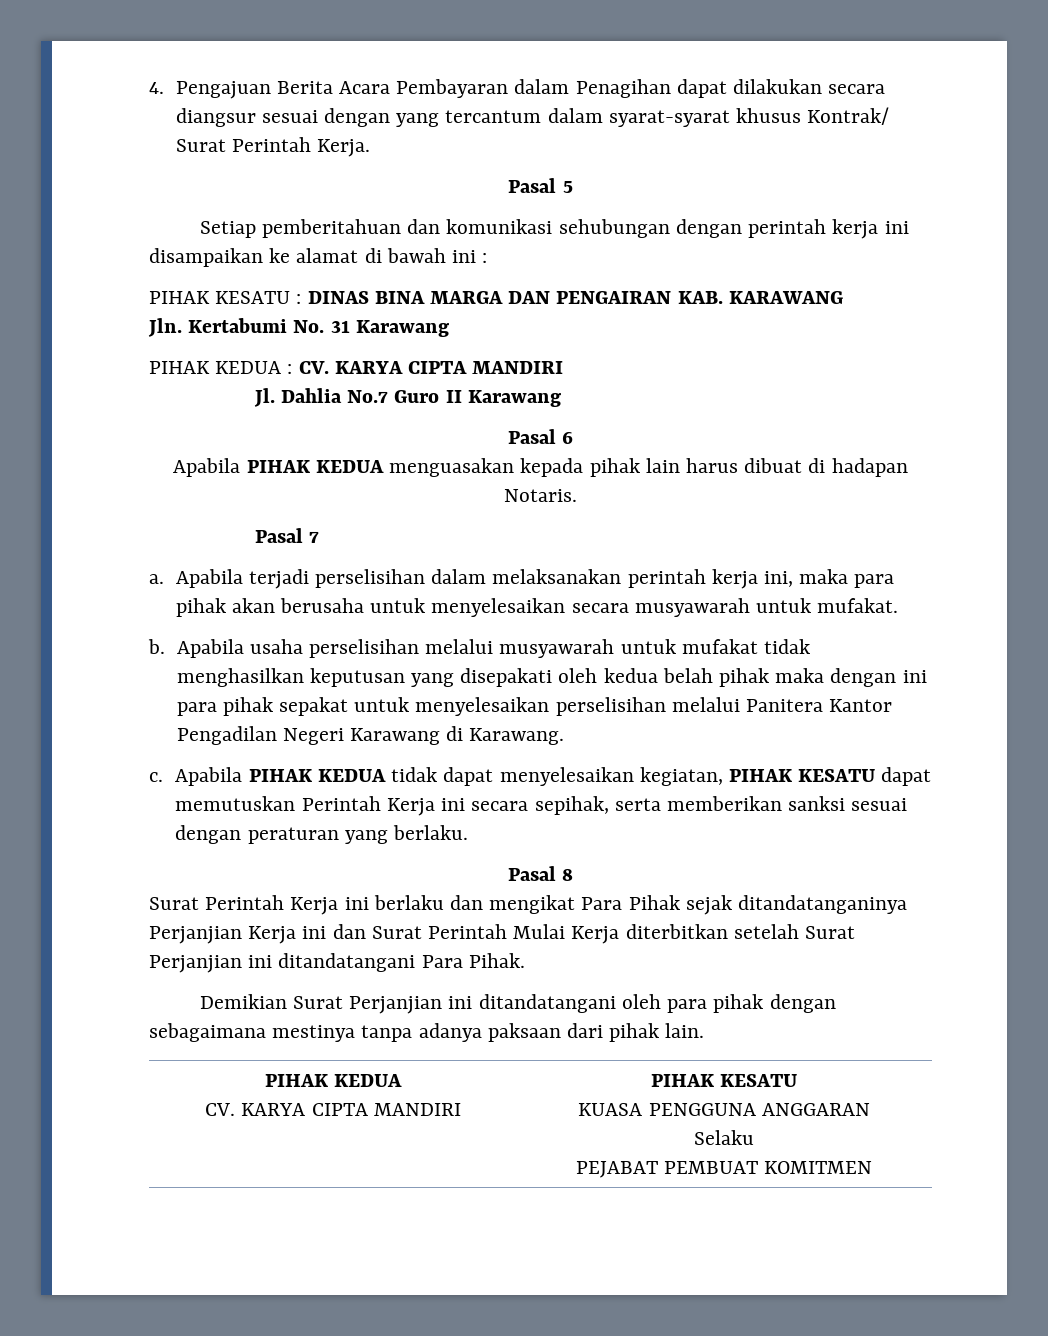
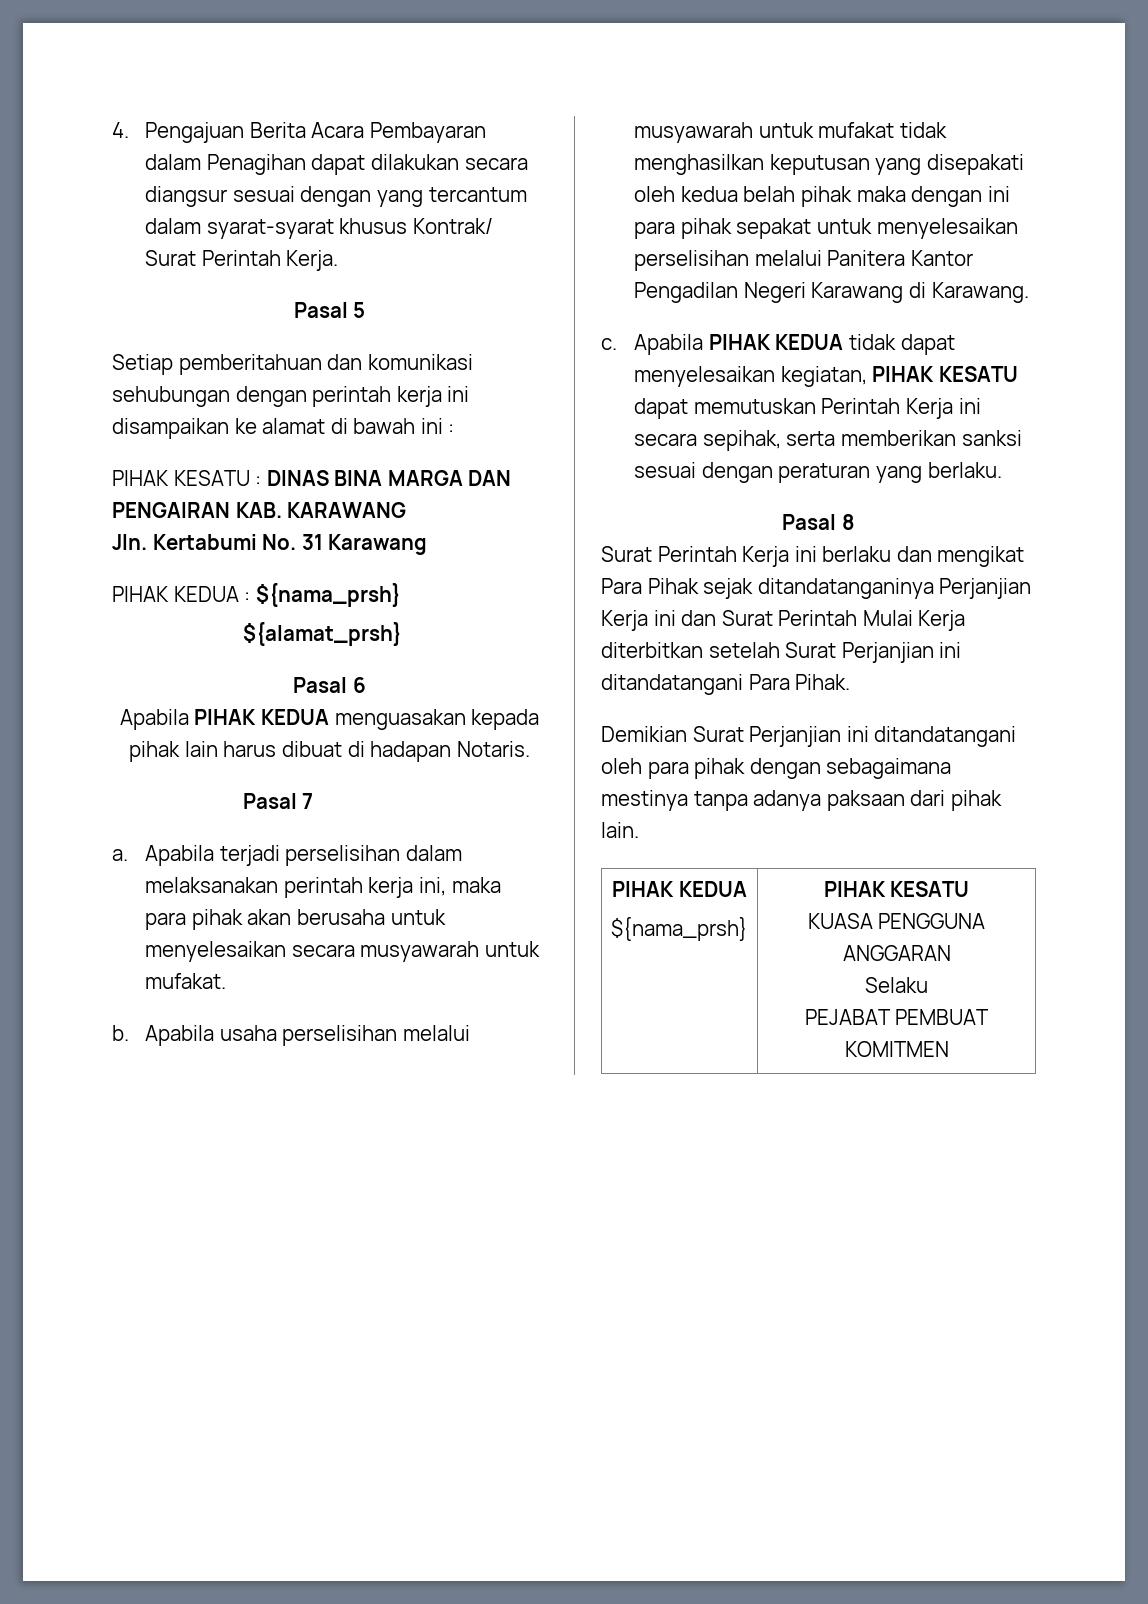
[298,361,564,374] [253,388,561,407] CV. KARYA CIPTA MANDIRI // Jl. Dahlia No.7 Guro II Karawang -> [255,583,401,607] [242,622,402,646] ${nama_prsh} // ${alamat_prsh}
[205,1103,461,1116] CV. KARYA CIPTA MANDIRI -> [611,917,748,941] ${nama_prsh}

